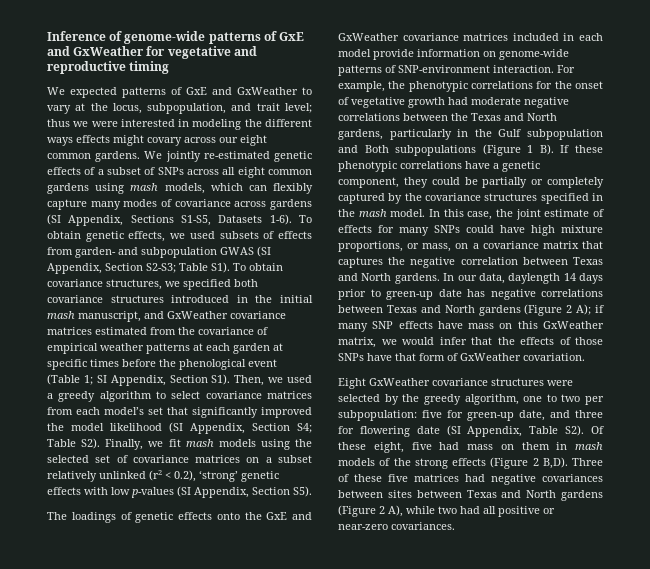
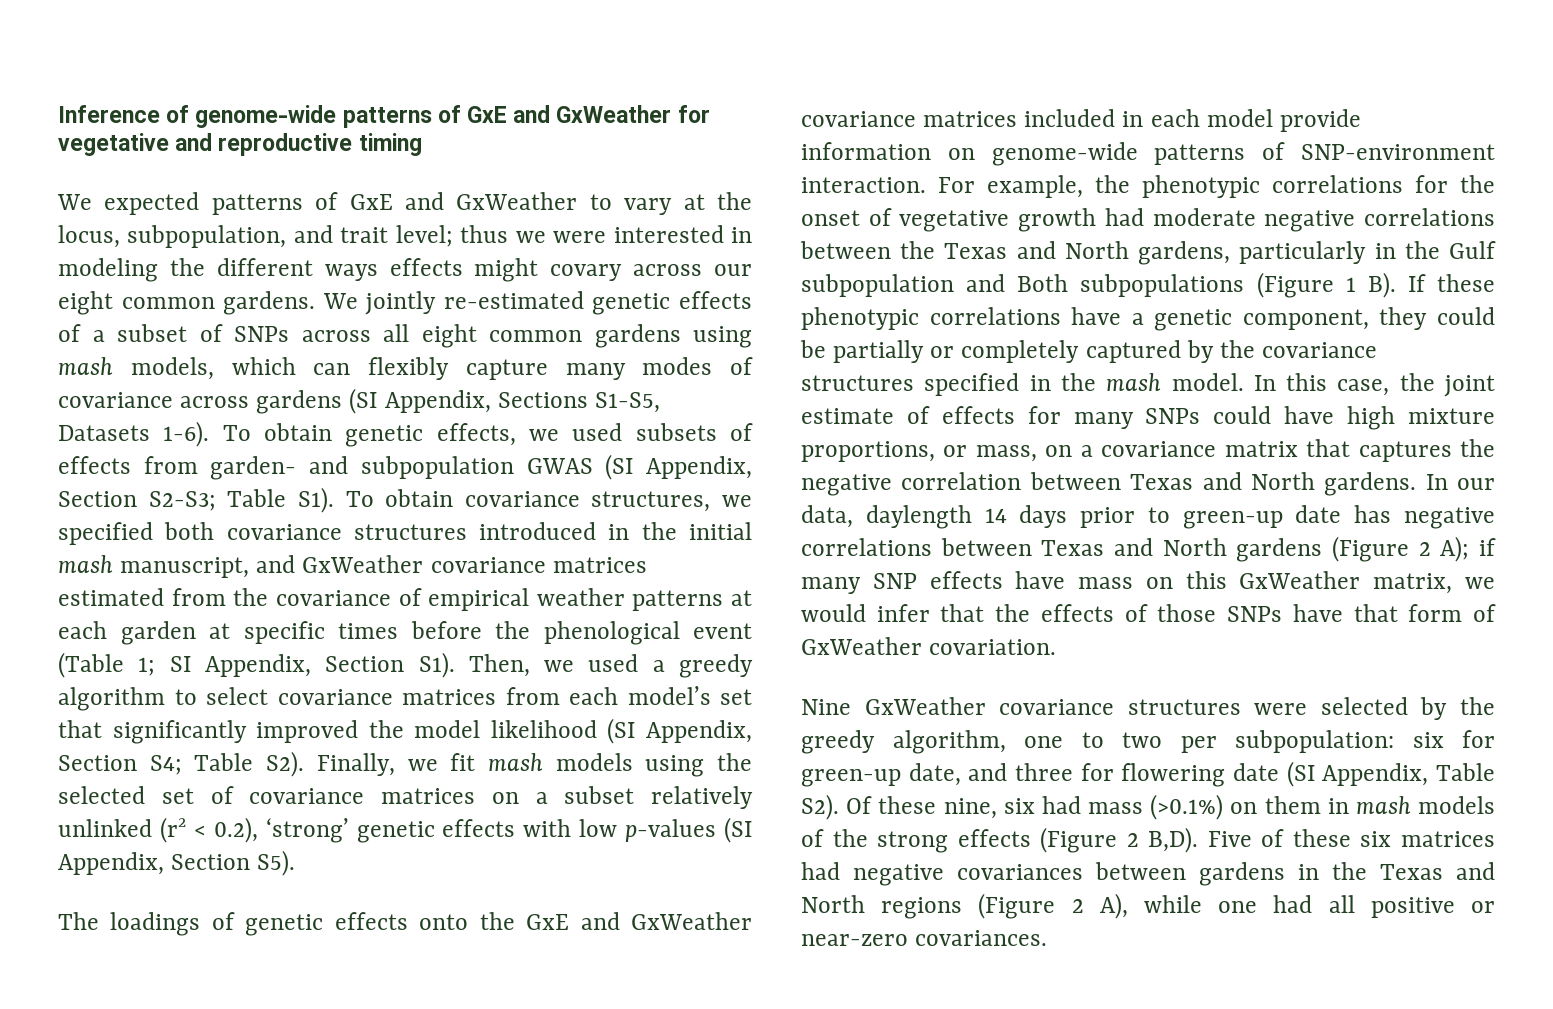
[338,378,366,389] Eight -> [801,699,851,715] Nine
[422,410,442,418] five -> [1412,732,1444,748] six
[373,442,432,453] eight, five -> [943,798,1035,819] nine, six
(493, 447) none -> [1150,794,1224,820] (>0.1%)
[572,458,603,466] Three -> [1207,831,1252,847] Five
[388,474,408,482] five -> [1360,831,1392,847] six
[387,490,603,501] sites between Texas and North gardens -> [1199,862,1495,886] [801,895,963,919] gardens in the Texas and North regions
[438,506,457,514] two -> [1218,901,1258,913] one

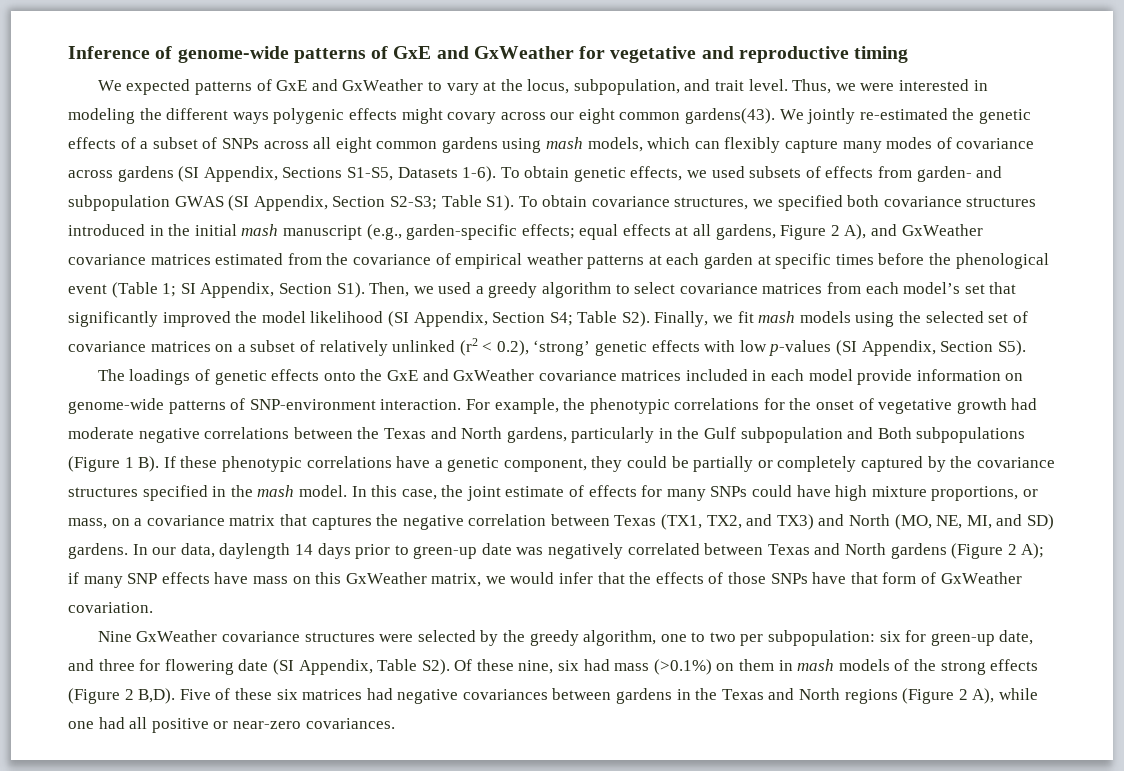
[395,225,509,247] level; thus -> [748,79,832,94] level. Thus,
(378, 272) none -> [273,108,345,124] polygenic
[223,291,316,315] gardens. -> [685,108,776,124] gardens(43).
(584, 300) none -> [952,108,975,120] the
[120,557,250,578] manuscript, -> [282,224,867,240] manuscript (e.g., garden-specific effects; equal effects at all gardens, Figure 2 A),
(635, 795) none -> [299,340,315,352] of
[1202,472,1315,490] and North -> [661,514,1054,530] (TX1, TX2, and TX3) and North (MO, NE, MI, and SD)
[1354,505,1495,529] [801,538,932,556] has negative correlations -> [516,543,700,559] was negatively correlated

